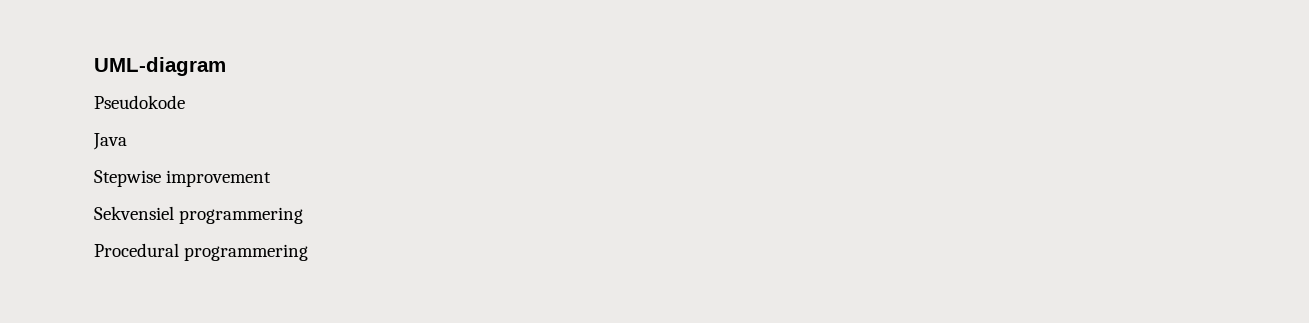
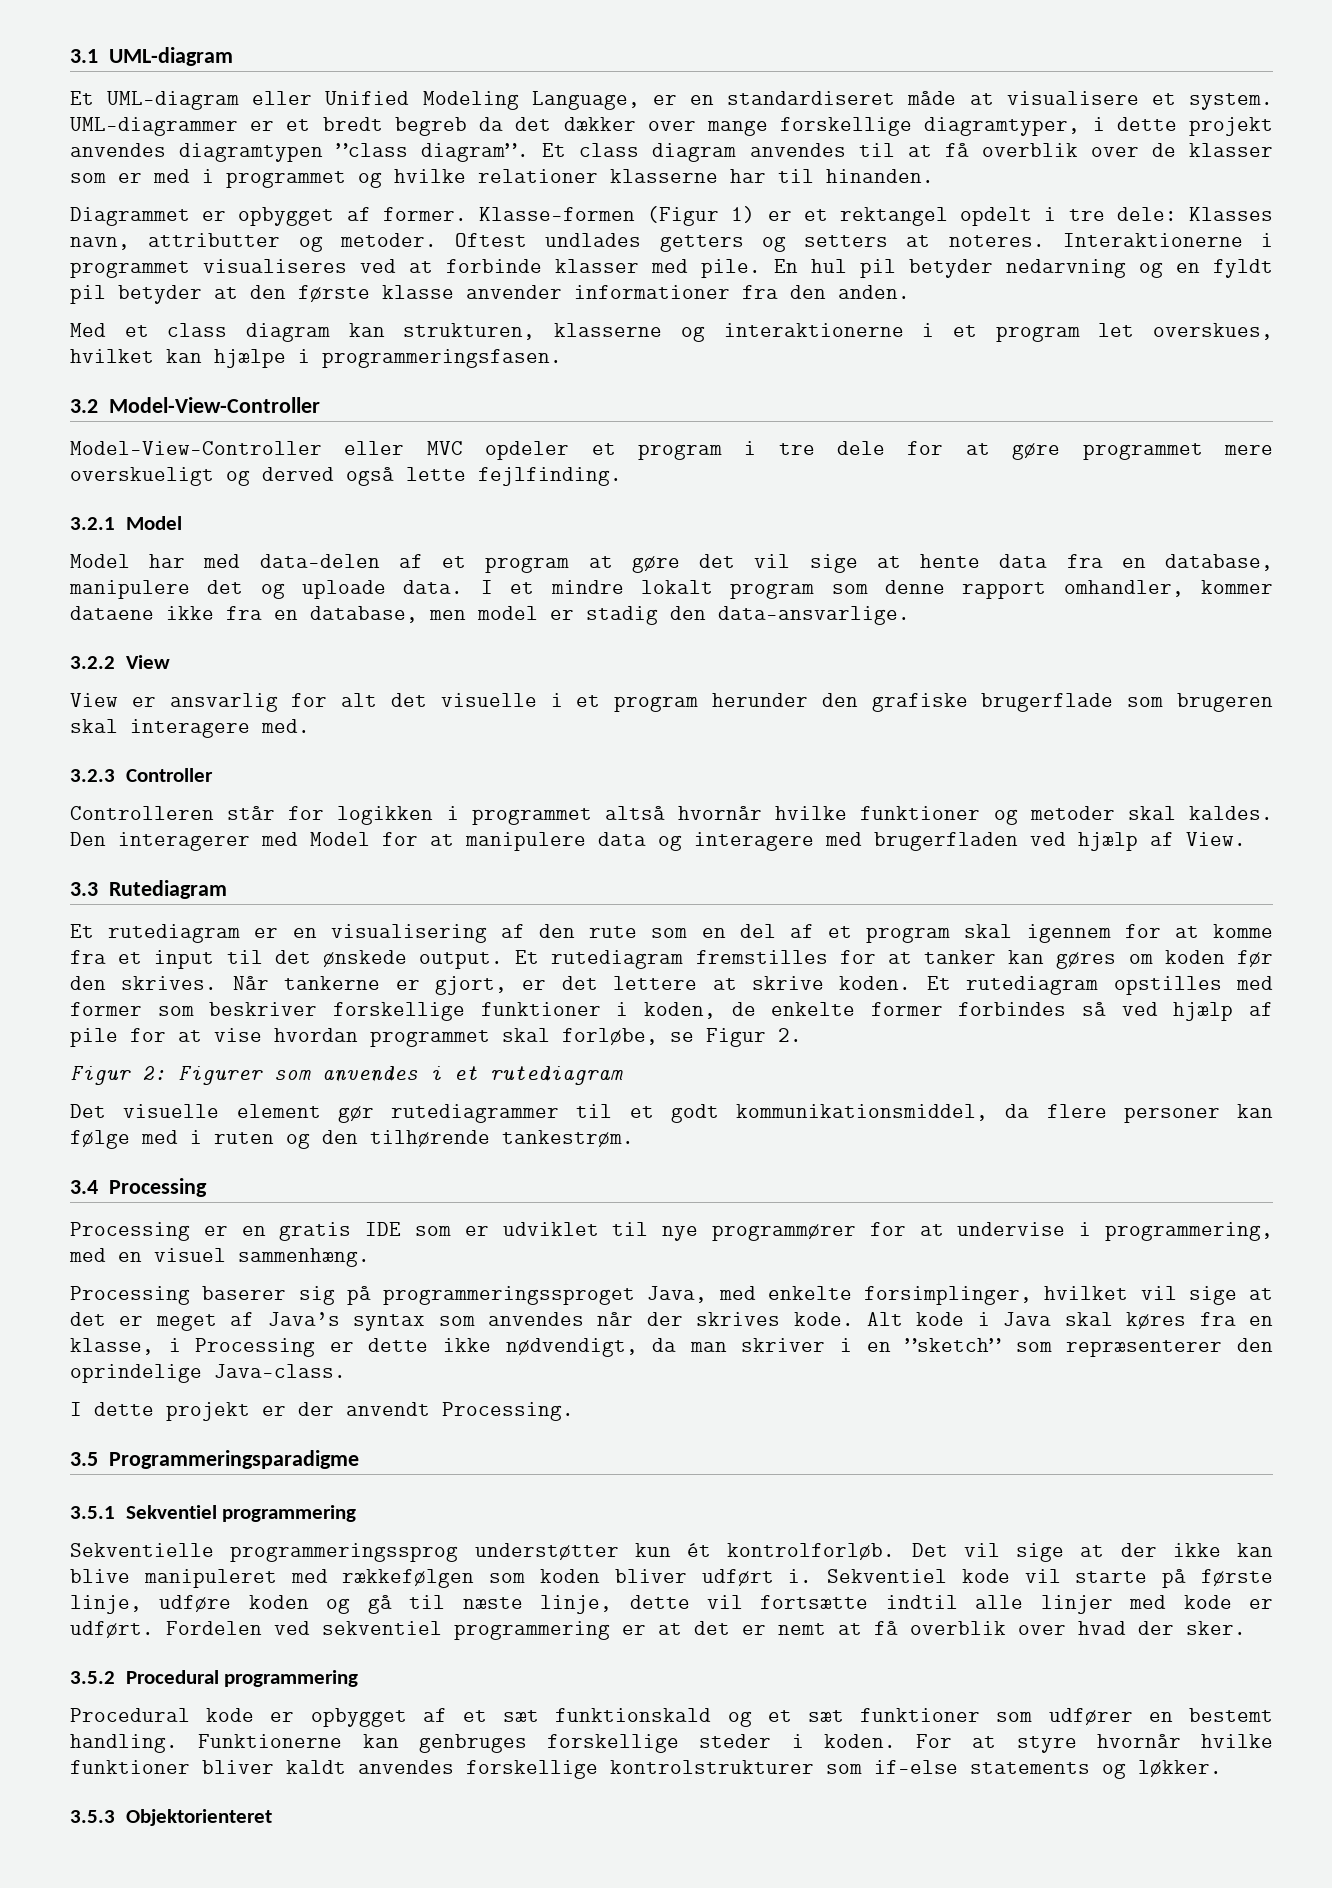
(94, 66) none -> [70,49,98,63] 3.1
[94,95,185,109] [93,133,127,150] [94,170,272,187] [94,206,304,224] [94,243,309,261] Pseudokode // Java // Stepwise improvement // Sekvensiel programmering // Procedural programmering -> [70,91,1274,110] [70,117,1273,136] [70,143,1273,162] [70,169,934,188] [70,206,1274,226] [70,233,1273,252] [70,259,1273,278] [70,285,910,304] [70,323,1274,342] [70,349,562,368] [70,397,320,413] [70,441,1273,460] [70,467,622,486] [70,516,182,530] [70,554,1273,573] [69,580,1274,599] [70,606,910,625] [70,655,170,669] [70,693,1273,712] [70,719,310,738] [70,768,213,782] [70,806,1274,825] [70,832,1246,851] [70,880,227,899] [70,924,1273,943] [70,950,1273,969] [70,976,1273,995] [70,1002,1273,1021] [70,1028,802,1047] [70,1066,623,1085] [70,1104,1273,1123] [70,1130,634,1149] [70,1178,207,1197] [70,1222,1273,1241] [69,1248,370,1267] [70,1286,1273,1305] [70,1312,1274,1331] [70,1338,1274,1357] [70,1364,346,1383] [70,1402,574,1421] [70,1450,359,1469] [70,1505,357,1522] [70,1543,1273,1562] [70,1569,1273,1588] [70,1595,1273,1614] [70,1621,1246,1640] [70,1670,359,1687] [70,1708,1274,1727] [70,1734,1273,1753] [70,1760,1222,1779] [70,1809,272,1826] Et UML-diagram eller Unified Modeling Language, er en standardiseret måde at visualisere et system. UML-diagrammer er et bredt begreb da det dækker over mange forskellige diagramtyper, i dette projekt anvendes diagramtypen ”class diagram”. Et class diagram anvendes til at få overblik over de klasser som er med i programmet og hvilke relationer klasserne har til hinanden. // Diagrammet er opbygget af former. Klasse-formen (Figur 1) er et rektangel opdelt i tre dele: Klasses navn, attributter og metoder. Oftest undlades getters og setters at noteres. Interaktionerne i programmet visualiseres ved at forbinde klasser med pile. En hul pil betyder nedarvning og en fyldt pil betyder at den første klasse anvender informationer fra den anden. // Med et class diagram kan strukturen, klasserne og interaktionerne i et program let overskues, hvilket kan hjælpe i programmeringsfasen. // 3.2 Model-View-Controller // Model-View-Controller eller MVC opdeler et program i tre dele for at gøre programmet mere overskueligt og derved også lette fejlfinding. // 3.2.1 Model // Model har med data-delen af et program at gøre det vil sige at hente data fra en database, manipulere det og uploade data. I et mindre lokalt program som denne rapport omhandler, kommer dataene ikke fra en database, men model er stadig den data-ansvarlige. // 3.2.2 View // View er ansvarlig for alt det visuelle i et program herunder den grafiske brugerflade som brugeren skal interagere med. // 3.2.3 Controller // Controlleren står for logikken i programmet altså hvornår hvilke funktioner og metoder skal kaldes. Den interagerer med Model for at manipulere data og interagere med brugerfladen ved hjælp af View. // 3.3 Rutediagram // Et rutediagram er en visualisering af den rute som en del af et program skal igennem for at komme fra et input til det ønskede output. Et rutediagram fremstilles for at tanker kan gøres om koden før den skrives. Når tankerne er gjort, er det lettere at skrive koden. Et rutediagram opstilles med former som beskriver forskellige funktioner i koden, de enkelte former forbindes så ved hjælp af pile for at vise hvordan programmet skal forløbe, se Figur 2. // Figur 2: Figurer som anvendes i et rutediagram // Det visuelle element gør rutediagrammer til et godt kommunikationsmiddel, da flere personer kan følge med i ruten og den tilhørende tankestrøm. // 3.4 Processing // Processing er en gratis IDE som er udviklet til nye programmører for at undervise i programmering, med en visuel sammenhæng. // Processing baserer sig på programmeringssproget Java, med enkelte forsimplinger, hvilket vil sige at det er meget af Java’s syntax som anvendes når der skrives kode. Alt kode i Java skal køres fra en klasse, i Processing er dette ikke nødvendigt, da man skriver i en ”sketch” som repræsenterer den oprindelige Java-class. // I dette projekt er der anvendt Processing. // 3.5 Programmeringsparadigme // 3.5.1 Sekventiel programmering // Sekventielle programmeringssprog understøtter kun ét kontrolforløb. Det vil sige at der ikke kan blive manipuleret med rækkefølgen som koden bliver udført i. Sekventiel kode vil starte på første linje, udføre koden og gå til næste linje, dette vil fortsætte indtil alle linjer med kode er udført. Fordelen ved sekventiel programmering er at det er nemt at få overblik over hvad der sker. // 3.5.2 Procedural programmering // Procedural kode er opbygget af et sæt funktionskald og et sæt funktioner som udfører en bestemt handling. Funktionerne kan genbruges forskellige steder i koden. For at styre hvornår hvilke funktioner bliver kaldt anvendes forskellige kontrolstrukturer som if-else statements og løkker. // 3.5.3 Objektorienteret

